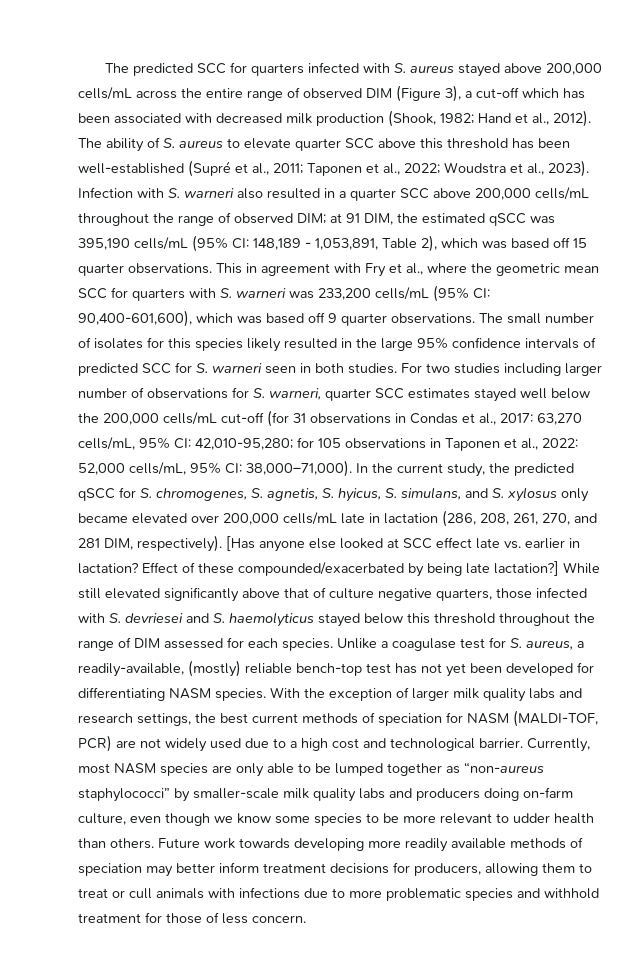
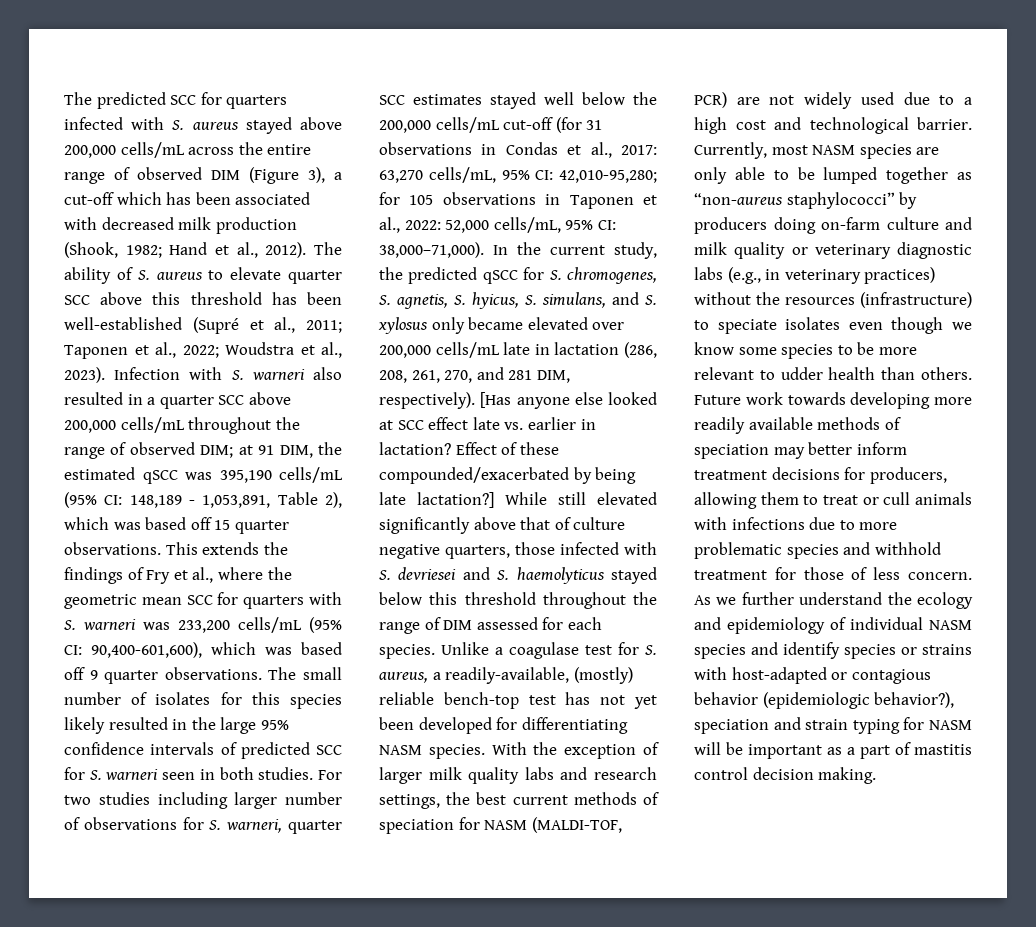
[246,263,361,276] in agreement with -> [202,542,288,555] [64,567,144,584] extends the findings of
[193,787,573,802] [78,813,126,825] smaller-scale milk quality labs and producers doing on-farm culture, -> [694,217,972,234] [694,242,972,259] [694,267,936,284] [694,292,972,308] [694,317,841,334] producers doing on-farm culture and milk quality or veterinary diagnostic labs (e.g., in veterinary practices) without the resources (infrastructure) to speciate isolates
(306, 919) none -> [694,592,973,609] [694,617,972,634] [694,642,972,659] [694,667,931,684] [694,692,955,709] [694,717,972,734] [694,742,972,759] [694,767,877,784] As we further understand the ecology and epidemiology of individual NASM species and identify species or strains with host-adapted or contagious behavior (epidemiologic behavior?), speciation and strain typing for NASM will be important as a part of mastitis control decision making.

